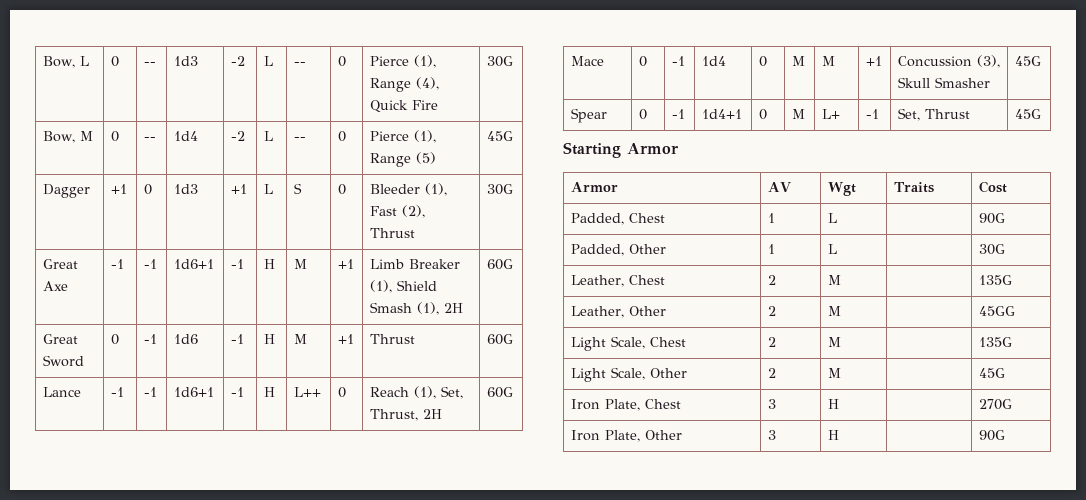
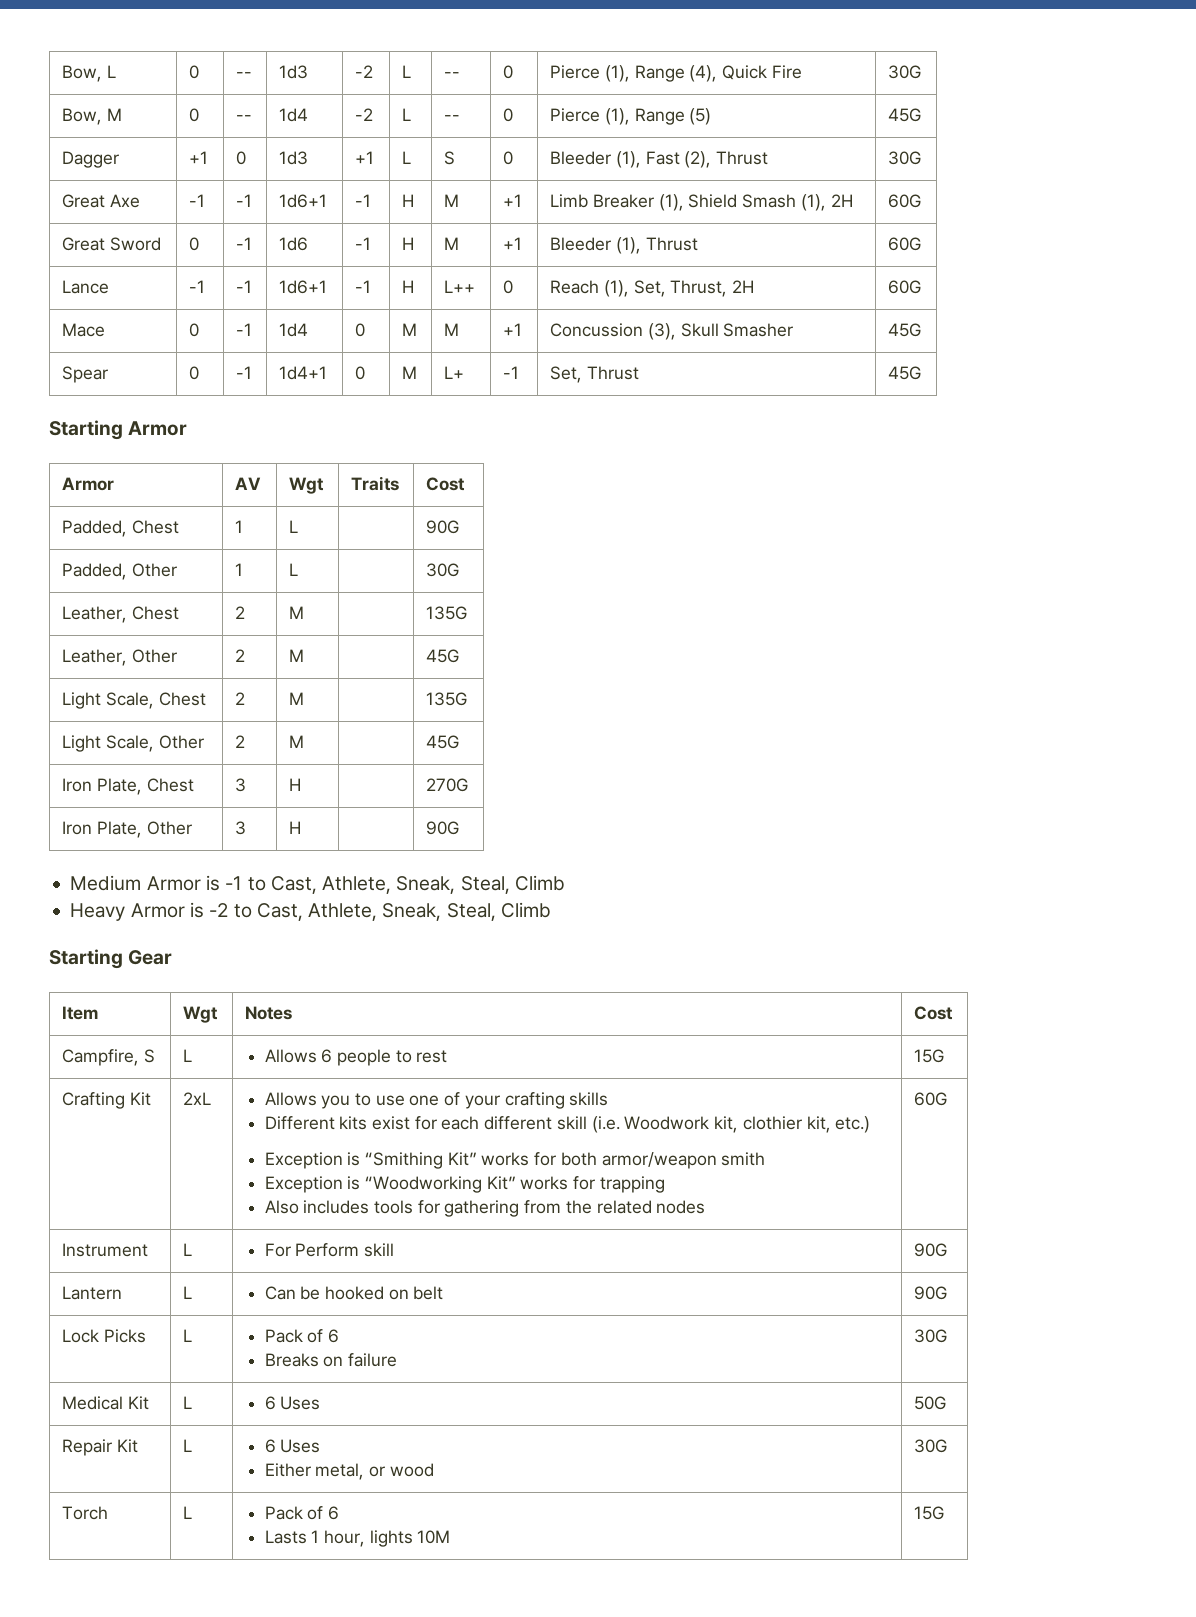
(354, 339) none -> [550,237,642,254] Bleeder (1),
[978,306,1015,316] 45GG -> [426,649,460,663] 45G
(1005, 435) none -> [70,875,565,894] [70,902,551,921] [49,949,173,969] [62,1006,99,1020] [183,1006,219,1023] [245,1006,293,1020] [914,1006,954,1020] [62,1049,156,1066] [183,1049,193,1062] [264,1049,448,1066] [914,1049,945,1063] [62,1092,152,1109] [183,1092,212,1105] [264,1092,609,1109] [264,1116,871,1133] [264,1152,766,1169] [264,1176,665,1193] [264,1200,706,1217] [914,1092,948,1106] [62,1243,149,1257] [183,1243,193,1256] [264,1243,395,1257] [914,1243,948,1257] [62,1286,123,1300] [183,1286,193,1299] [264,1286,444,1300] [914,1286,948,1300] [62,1329,147,1343] [183,1329,193,1342] [264,1329,340,1343] [264,1353,398,1367] [914,1329,948,1343] [62,1396,150,1410] [183,1396,193,1409] [264,1396,321,1410] [914,1396,947,1410] [62,1439,139,1456] [183,1439,193,1452] [264,1439,321,1453] [264,1463,434,1480] [914,1439,948,1453] [62,1506,109,1520] [183,1506,193,1519] [264,1506,340,1520] [264,1530,451,1547] [914,1506,945,1520] // Medium Armor is -1 to Cast, Athlete, Sneak, Steal, Climb // Heavy Armor is -2 to Cast, Athlete, Sneak, Steal, Climb // Starting Gear // Item | Wgt | Notes | Cost // Campfire, S | L | Allows 6 people to rest | 15G // Crafting Kit | 2xL | Allows you to use one of your crafting skills // Different kits exist for each different skill (i.e. Woodwork kit, clothier kit, etc.) // Exception is “Smithing Kit” works for both armor/weapon smith // Exception is “Woodworking Kit” works for trapping // Also includes tools for gathering from the related nodes | 60G // Instrument | L | For Perform skill | 90G // Lantern | L | Can be hooked on belt | 90G // Lock Picks | L | Pack of 6 // Breaks on failure | 30G // Medical Kit | L | 6 Uses | 50G // Repair Kit | L | 6 Uses // Either metal, or wood | 30G // Torch | L | Pack of 6 // Lasts 1 hour, lights 10M | 15G

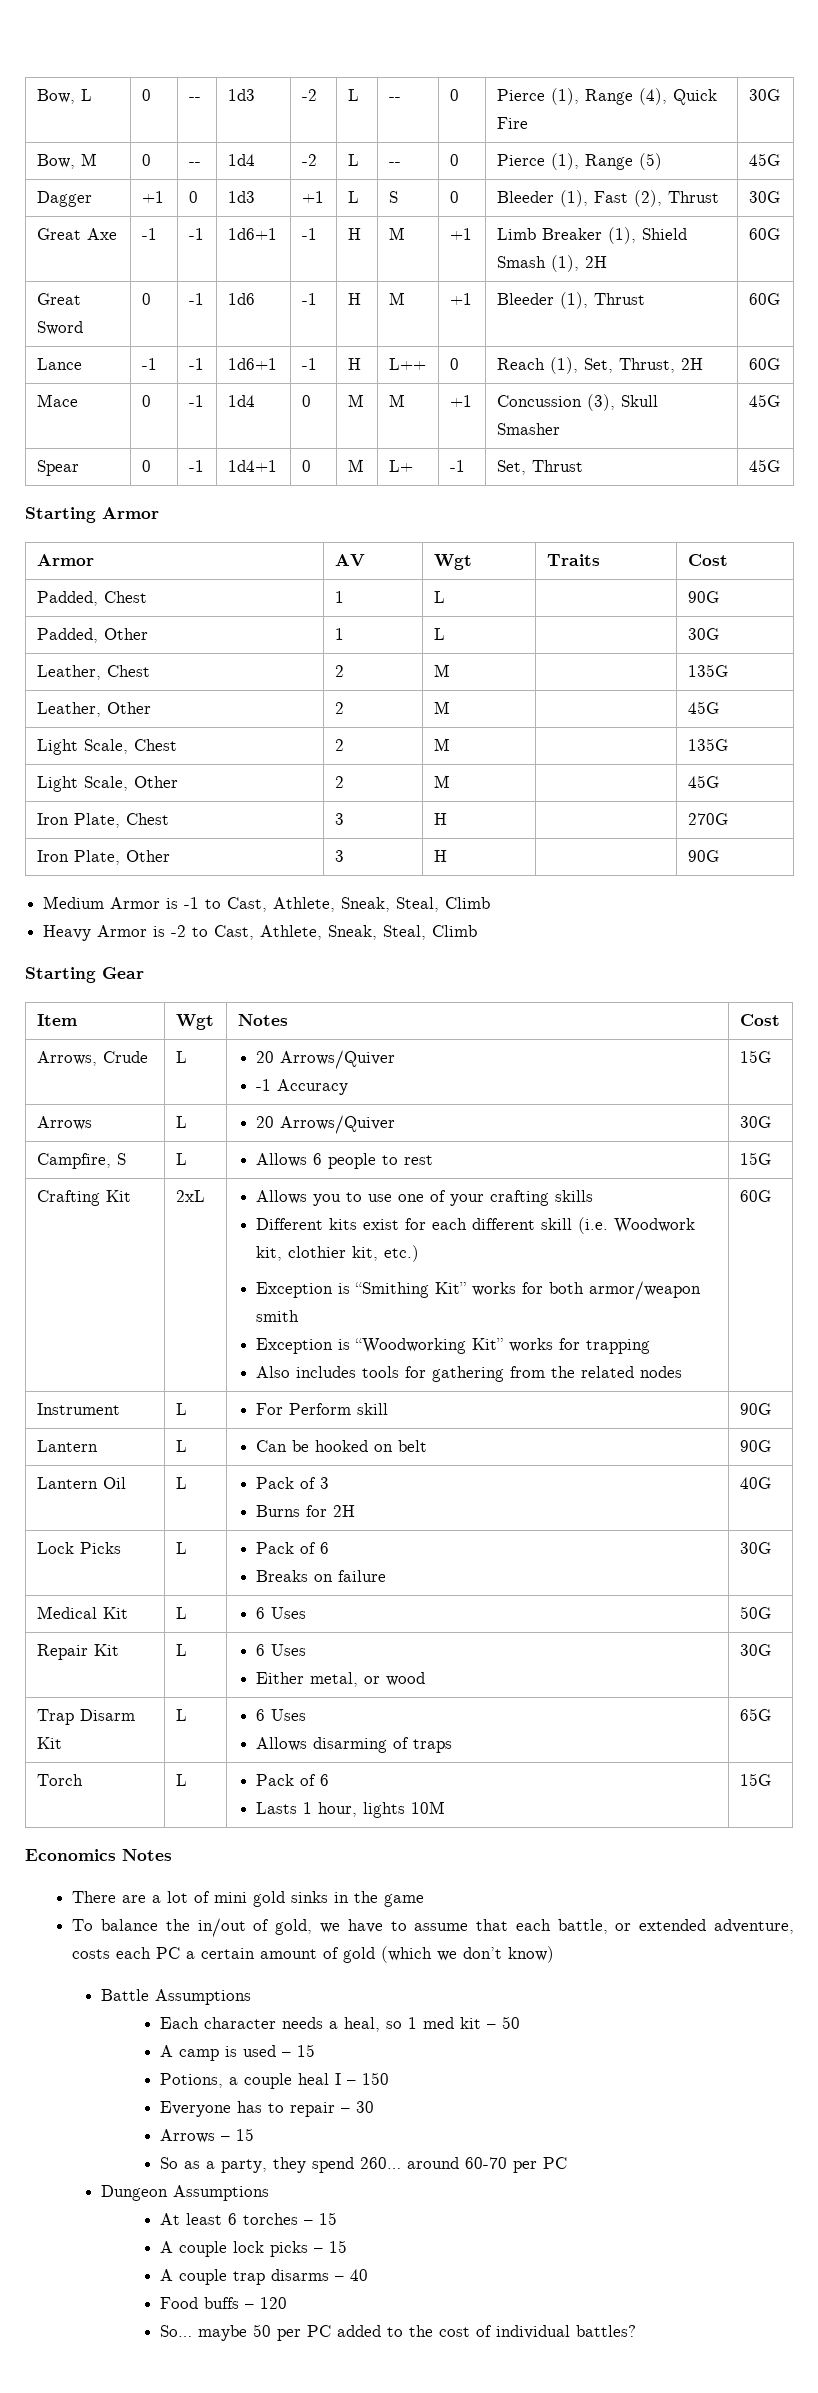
(954, 1013) none -> [36,1051,148,1066] [175,1051,187,1063] [255,1050,395,1069] [255,1079,348,1095] [739,1050,771,1063] [36,1116,92,1130] [175,1116,187,1128] [255,1115,395,1134] [739,1116,771,1128] // Arrows, Crude | L | 20 Arrows/Quiver // -1 Accuracy | 15G // Arrows | L | 20 Arrows/Quiver | 30G
(948, 1293) none -> [36,1477,126,1489] [175,1477,187,1489] [255,1477,329,1489] [255,1505,355,1517] [739,1477,771,1489] // Lantern Oil | L | Pack of 3 // Burns for 2H | 40G
(948, 1446) none -> [36,1709,135,1725] [36,1737,62,1749] [175,1709,187,1721] [255,1709,306,1721] [255,1737,452,1753] [739,1708,771,1721] // Trap Disarm Kit | L | 6 Uses // Allows disarming of traps | 65G
(945, 1513) none -> [25,1849,172,1861] [72,1891,425,1907] [72,1918,794,1937] [72,1946,555,1963] [101,1989,252,2005] [159,2016,520,2032] [159,2044,315,2061] [159,2072,389,2089] [159,2101,374,2117] [159,2128,254,2143] [159,2157,567,2173] [101,2185,270,2201] [159,2212,337,2225] [159,2240,347,2257] [159,2269,368,2285] [159,2297,287,2309] [159,2324,636,2341] // Economics Notes // There are a lot of mini gold sinks in the game // To balance the in/out of gold, we have to assume that each battle, or extended adventure, costs each PC a certain amount of gold (which we don’t know) // Battle Assumptions // Each character needs a heal, so 1 med kit – 50 // A camp is used – 15 // Potions, a couple heal I – 150 // Everyone has to repair – 30 // Arrows – 15 // So as a party, they spend 260… around 60-70 per PC // Dungeon Assumptions // At least 6 torches – 15 // A couple lock picks – 15 // A couple trap disarms – 40 // Food buffs – 120 // So… maybe 50 per PC added to the cost of individual battles?

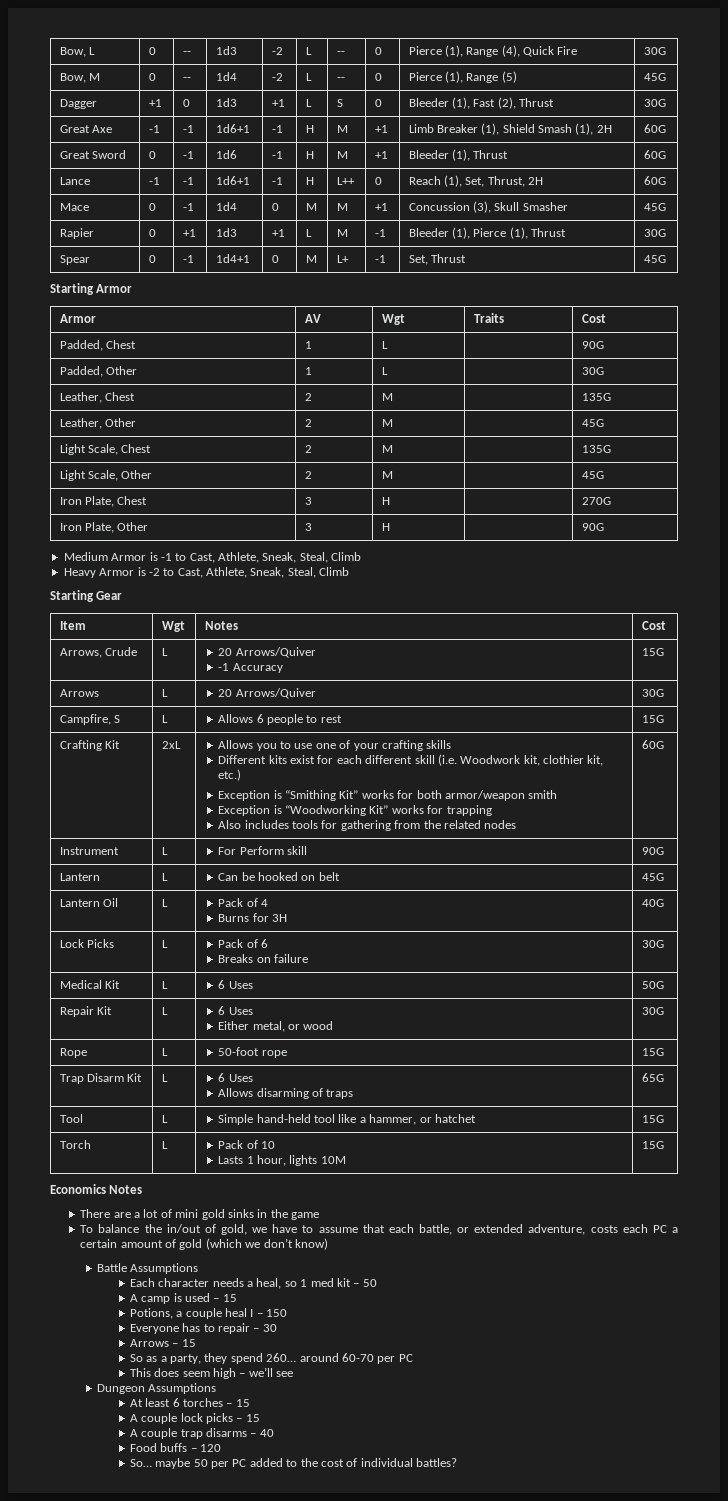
(780, 400) none -> [59,228,94,239] [148,229,156,237] [182,229,196,237] [215,228,237,237] [271,229,285,237] [305,229,312,237] [336,229,348,237] [374,229,386,237] [408,227,567,239] [643,229,666,237] // Rapier | 0 | +1 | 1d3 | +1 | L | M | -1 | Bleeder (1), Pierce (1), Thrust | 30G
[739,1440,771,1452] 90G -> [641,873,664,881] 45G
[319,1477,329,1489] 3 -> [261,899,269,907] 4
[332,1505,355,1517] 2H -> [272,914,288,922] 3H
(771, 1650) none -> [59,1048,87,1058] [161,1048,168,1056] [218,1047,287,1058] [641,1048,664,1056] // Rope | L | 50-foot rope | 15G
(771, 1714) none -> [59,1114,83,1123] [161,1115,168,1123] [218,1114,476,1125] [641,1115,664,1123] // Tool | L | Simple hand-held tool like a hammer, or hatchet | 15G
[319,1774,329,1786] 6 -> [261,1141,276,1149] 10
(567, 2163) none -> [129,1367,294,1379] // This does seem high – we’ll see

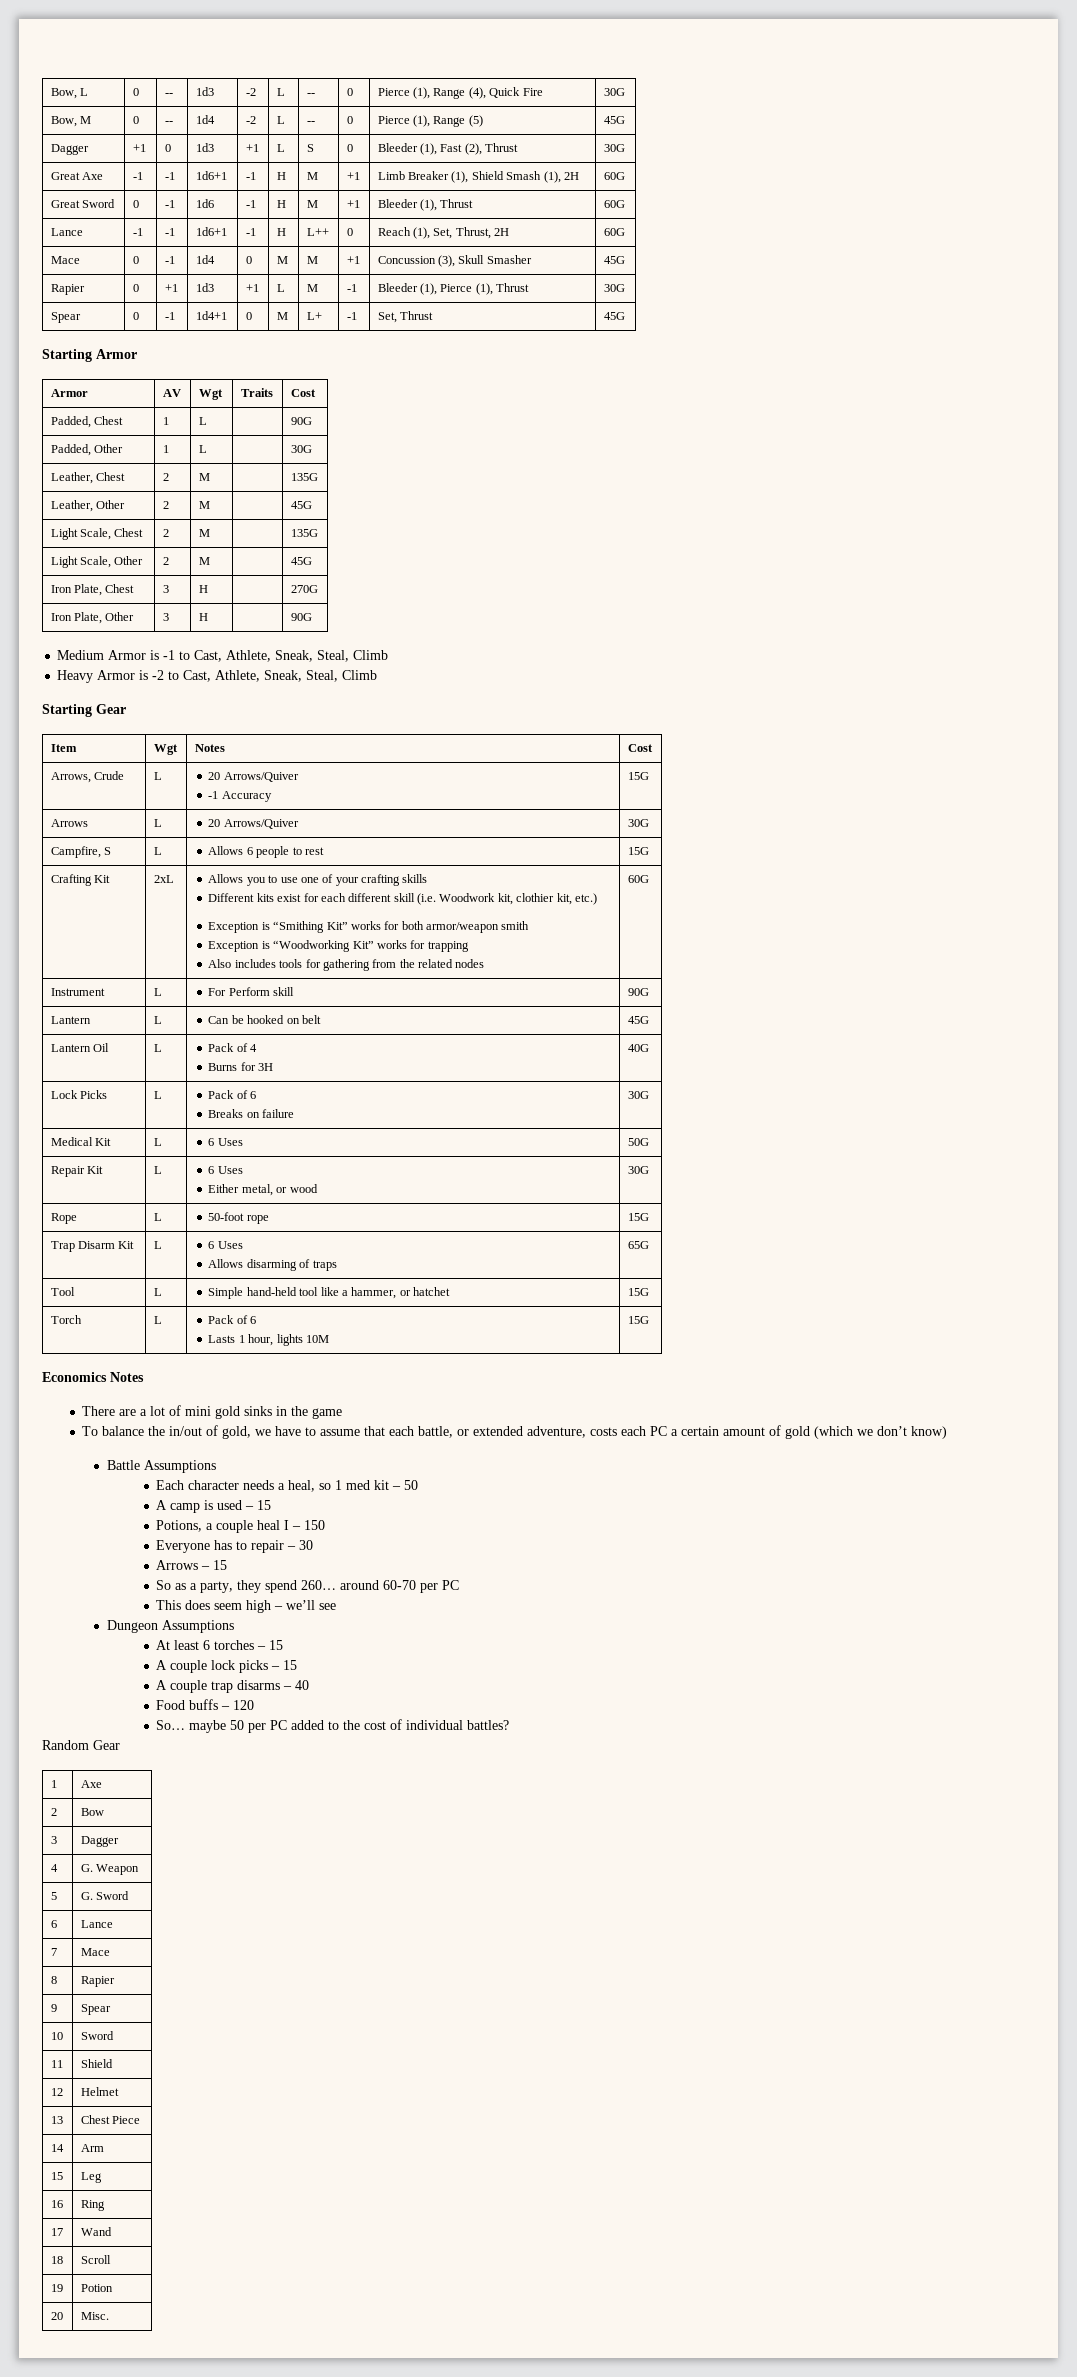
[261,1141,276,1149] 10 -> [250,1316,257,1324] 6
(458, 1462) none -> [42,1740,120,1750] [50,1780,57,1788] [80,1780,102,1788] [50,1808,57,1816] [80,1808,104,1816] [50,1836,57,1844] [80,1836,119,1847] [50,1864,58,1872] [80,1864,140,1875] [50,1892,57,1900] [80,1891,130,1900] [50,1920,57,1928] [80,1920,113,1928] [50,1948,57,1956] [80,1948,110,1956] [50,1976,57,1984] [80,1976,115,1987] [50,2004,57,2012] [80,2004,111,2015] [50,2032,63,2040] [80,2031,114,2040] [50,2060,63,2068] [80,2059,113,2068] [50,2088,63,2096] [80,2087,119,2096] [50,2116,63,2124] [80,2115,141,2124] [50,2144,64,2152] [80,2144,104,2152] [50,2172,63,2180] [80,2172,102,2183] [50,2200,63,2208] [80,2200,105,2211] [50,2228,63,2236] [80,2227,112,2236] [50,2256,63,2264] [80,2255,111,2264] [50,2284,63,2292] [80,2284,113,2292] [50,2312,63,2320] [80,2312,109,2320] // Random Gear // 1 | Axe // 2 | Bow // 3 | Dagger // 4 | G. Weapon // 5 | G. Sword // 6 | Lance // 7 | Mace // 8 | Rapier // 9 | Spear // 10 | Sword // 11 | Shield // 12 | Helmet // 13 | Chest Piece // 14 | Arm // 15 | Leg // 16 | Ring // 17 | Wand // 18 | Scroll // 19 | Potion // 20 | Misc.

